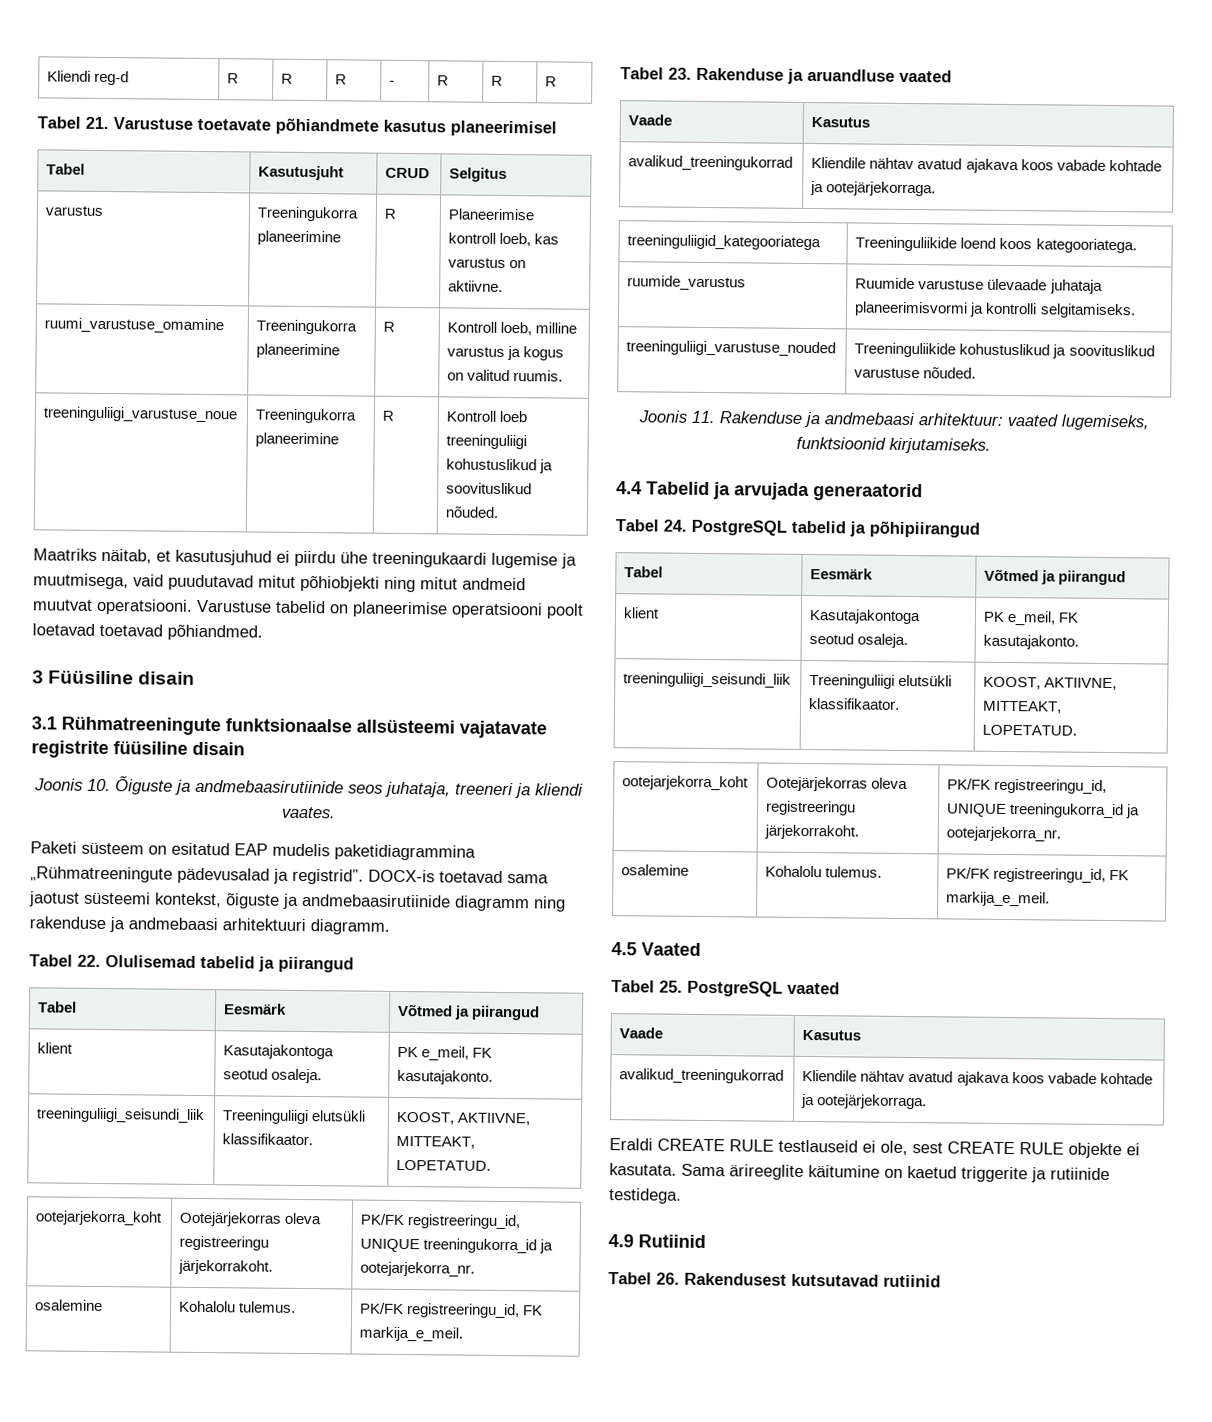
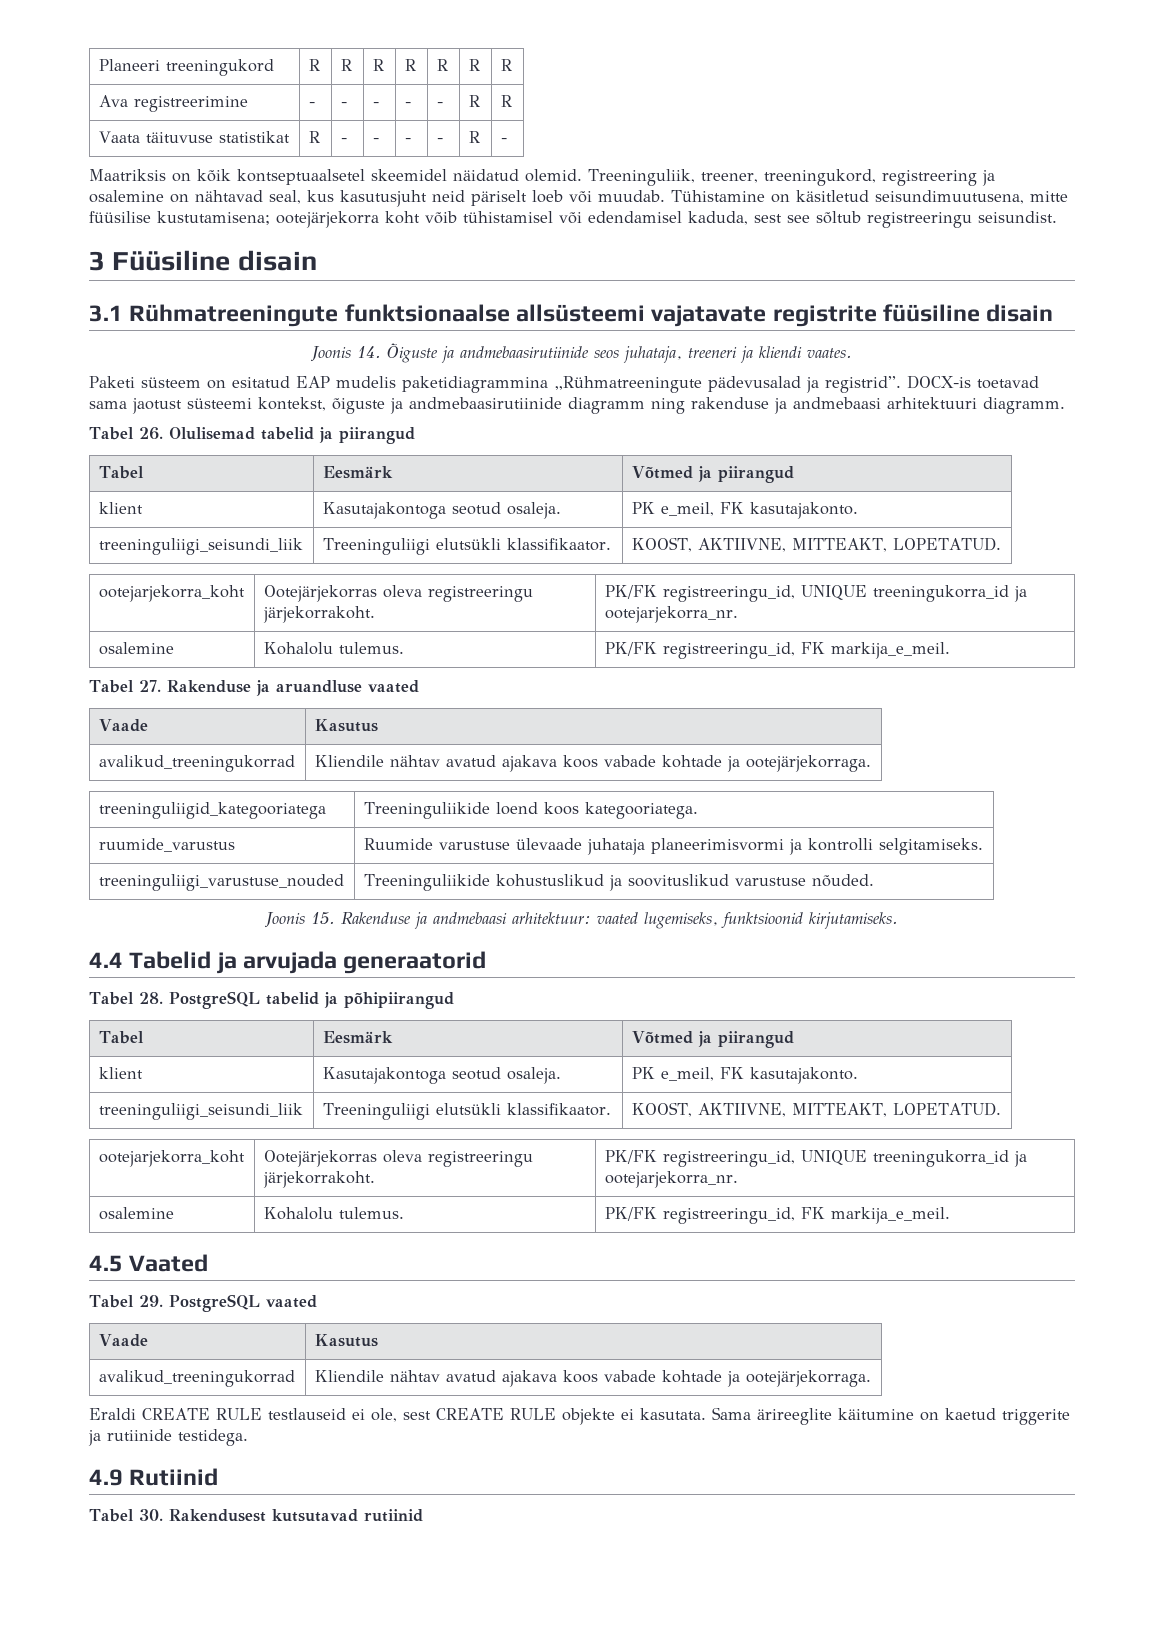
[47,70,130,86] [227,73,240,84] [281,73,294,84] [335,74,348,85] [389,80,396,85] [437,75,450,86] [491,75,504,86] [545,76,558,87] [37,116,557,137] [46,163,86,175] [258,165,345,181] [385,167,431,179] [449,167,508,182] [45,205,104,216] [257,206,359,222] [257,230,342,246] [384,208,397,219] [448,208,535,221] [448,232,560,247] [448,257,527,269] [448,280,504,292] [44,317,225,334] [256,319,358,335] [256,343,341,359] [383,321,396,332] [447,321,578,336] [447,346,565,361] [447,369,564,382] [43,406,238,423] [255,408,357,424] [255,432,340,448] [382,410,395,421] [446,410,528,423] [446,434,528,450] [446,458,554,474] [446,482,533,495] [445,506,500,518] [33,548,577,569] [33,573,526,593] [32,598,584,619] [32,623,263,641] Kliendi reg-d | R | R | R | - | R | R | R // Tabel 21. Varustuse toetavate põhiandmete kasutus planeerimisel // Tabel | Kasutusjuht | CRUD | Selgitus // varustus | Treeningukorra planeerimine | R | Planeerimise kontroll loeb, kas varustus on aktiivne. // ruumi_varustuse_omamine | Treeningukorra planeerimine | R | Kontroll loeb, milline varustus ja kogus on valitud ruumis. // treeninguliigi_varustuse_noue | Treeningukorra planeerimine | R | Kontroll loeb treeninguliigi kohustuslikud ja soovituslikud nõuded. // Maatriks näitab, et kasutusjuhud ei piirdu ühe treeningukaardi lugemise ja muutmisega, vaid puudutavad mitut põhiobjekti ning mitut andmeid muutvat operatsiooni. Varustuse tabelid on planeerimise operatsiooni poolt loetavad toetavad põhiandmed. -> [98,59,274,76] [308,59,320,71] [340,59,352,71] [372,59,384,71] [404,59,416,71] [436,59,448,71] [468,59,480,71] [500,59,512,71] [98,95,248,112] [308,102,315,107] [340,102,347,107] [372,102,379,107] [404,102,411,107] [436,102,443,107] [468,95,480,107] [500,95,512,107] [98,131,290,143] [308,131,320,143] [340,138,347,143] [372,138,379,143] [404,138,411,143] [436,138,443,143] [468,131,480,143] [500,138,507,143] [89,169,995,186] [89,190,1068,207] [89,211,1057,228] Planeeri treeningukord | R | R | R | R | R | R | R // Ava registreerimine | - | - | - | - | - | R | R // Vaata täituvuse statistikat | R | - | - | - | - | R | - // Maatriksis on kõik kontseptuaalsetel skeemidel näidatud olemid. Treeninguliik, treener, treeningukord, registreering ja osalemine on nähtavad seal, kus kasutusjuht neid päriselt loeb või muudab. Tühistamine on käsitletud seisundimuutusena, mitte füüsilise kustutamisena; ootejärjekorra koht võib tühistamisel või edendamisel kaduda, sest see sõltub registreeringu seisundist.
[86,778,111,792] 10. -> [357,346,381,358] 14.
[77,954,101,967] 22. -> [138,427,163,440] 26.
[668,67,692,80] 23. -> [138,680,161,692] 27.
[690,410,715,424] 11. -> [311,912,335,925] 15.
[663,519,687,532] 24. -> [138,992,163,1004] 28.
[659,980,683,993] 25. -> [138,1295,163,1307] 29.
[656,1272,680,1285] 26. -> [138,1509,163,1521] 30.

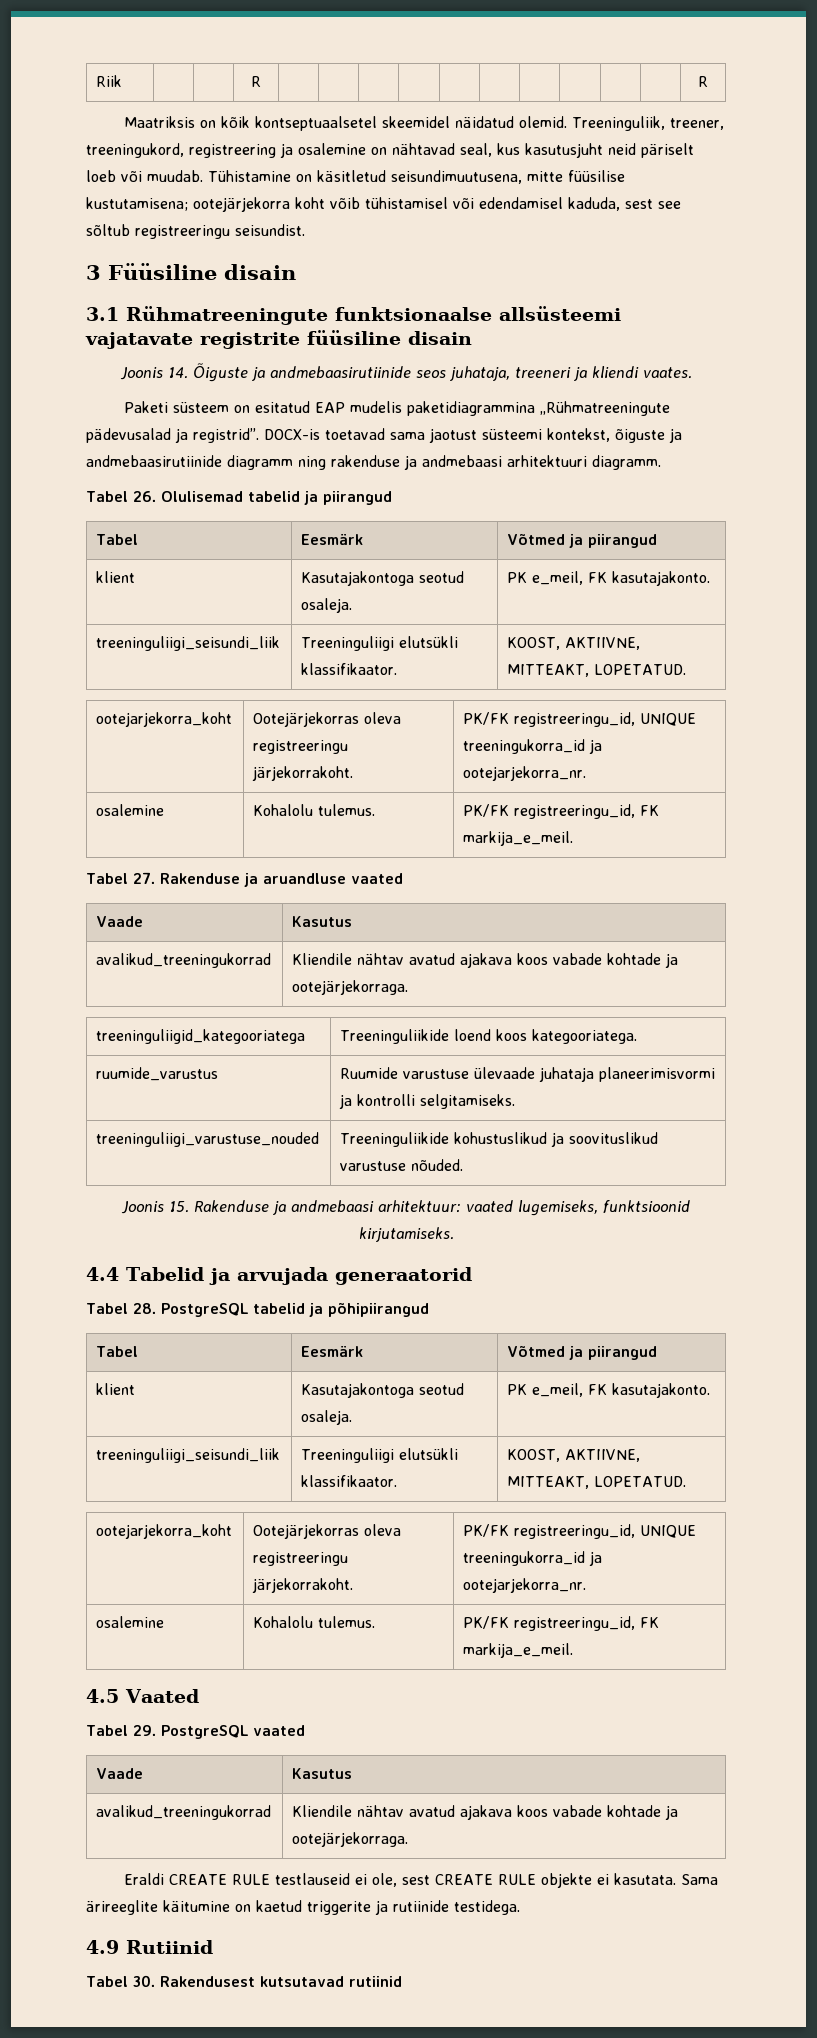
[98,59,274,76] [308,59,320,71] [340,59,352,71] [372,59,384,71] [404,59,416,71] [436,59,448,71] [468,59,480,71] [500,59,512,71] [98,95,248,112] [308,102,315,107] [340,102,347,107] [372,102,379,107] [404,102,411,107] [436,102,443,107] [468,95,480,107] [500,95,512,107] [98,131,290,143] [308,131,320,143] [340,138,347,143] [372,138,379,143] [404,138,411,143] [436,138,443,143] [468,131,480,143] [500,138,507,143] Planeeri treeningukord | R | R | R | R | R | R | R // Ava registreerimine | - | - | - | - | - | R | R // Vaata täituvuse statistikat | R | - | - | - | - | R | - -> [96,75,123,87] [251,76,261,87] [698,76,708,87] Riik | | | R | | | | | | | | | | | R

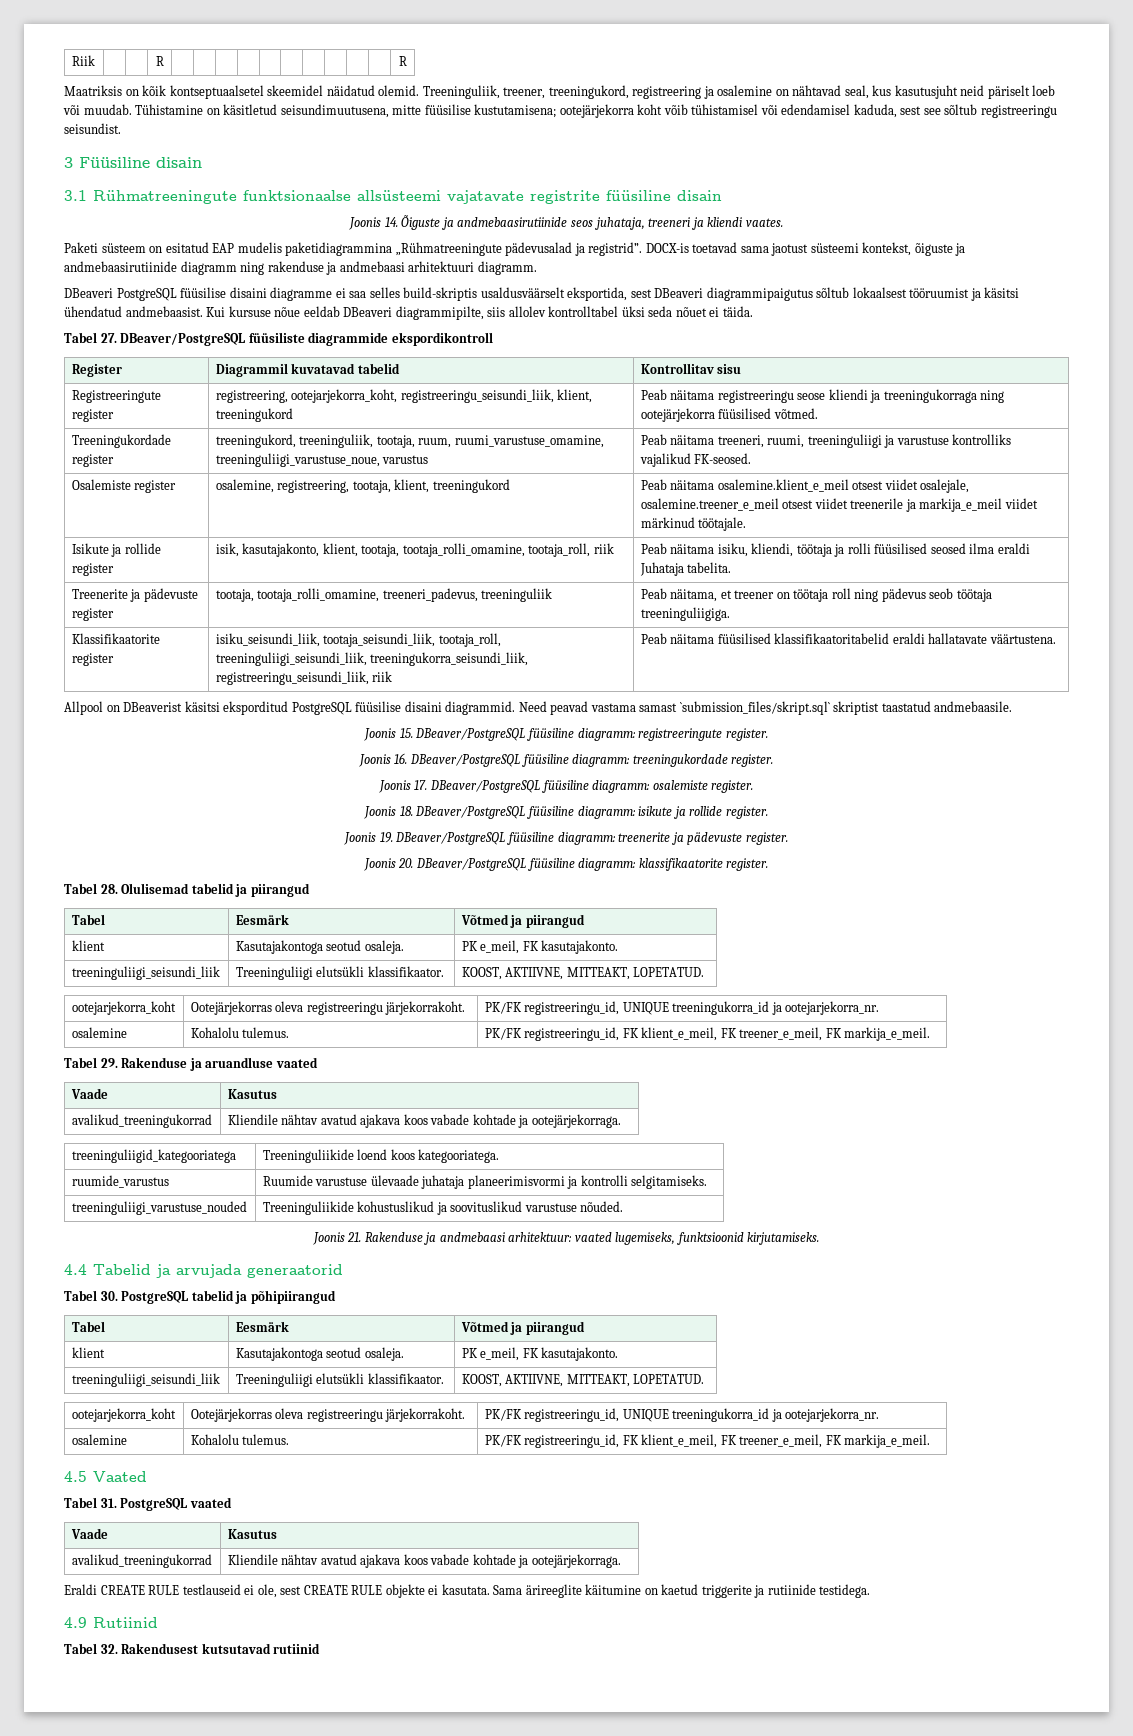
[86,491,156,502] Tabel 26. -> [64,287,1020,301] [64,306,753,320] [64,332,493,346] [71,364,122,377] [215,363,400,377] [640,363,742,374] [71,390,161,403] [71,409,114,422] [215,389,593,403] [215,408,293,422] [640,389,1005,403] [640,408,818,422] [71,434,171,448] [71,454,114,467] [215,434,604,448] [215,453,429,467] [640,434,1012,448] [639,453,752,467] [71,479,177,493] [215,479,510,493] [640,479,970,493] [640,498,1038,512] [640,517,747,531] [71,543,161,557] [71,563,114,576] [215,543,614,557] [640,543,1030,557] [639,562,732,576] [71,588,198,602] [71,608,114,621] [215,588,553,602] [640,588,992,602] [640,607,730,621] [71,633,160,644] [71,653,114,666] [215,633,501,647] [215,652,529,666] [215,671,393,685] [640,633,1056,644] [64,701,1013,715] [364,728,768,741] [358,753,774,767] [378,780,754,793] [364,806,768,819] [344,832,788,845] [363,858,769,871] [64,883,118,894] DBeaveri PostgreSQL füüsilise disaini diagramme ei saa selles build-skriptis usaldusväärselt eksportida, sest DBeaveri diagrammipaigutus sõltub lokaalsest tööruumist ja käsitsi ühendatud andmebaasist. Kui kursuse nõue eeldab DBeaveri diagrammipilte, siis allolev kontrolltabel üksi seda nõuet ei täida. // Tabel 27. DBeaver/PostgreSQL füüsiliste diagrammide ekspordikontroll // Register | Diagrammil kuvatavad tabelid | Kontrollitav sisu // Registreeringute register | registreering, ootejarjekorra_koht, registreeringu_seisundi_liik, klient, treeningukord | Peab näitama registreeringu seose kliendi ja treeningukorraga ning ootejärjekorra füüsilised võtmed. // Treeningukordade register | treeningukord, treeninguliik, tootaja, ruum, ruumi_varustuse_omamine, treeninguliigi_varustuse_noue, varustus | Peab näitama treeneri, ruumi, treeninguliigi ja varustuse kontrolliks vajalikud FK-seosed. // Osalemiste register | osalemine, registreering, tootaja, klient, treeningukord | Peab näitama osalemine.klient_e_meil otsest viidet osalejale, osalemine.treener_e_meil otsest viidet treenerile ja markija_e_meil viidet märkinud töötajale. // Isikute ja rollide register | isik, kasutajakonto, klient, tootaja, tootaja_rolli_omamine, tootaja_roll, riik | Peab näitama isiku, kliendi, töötaja ja rolli füüsilised seosed ilma eraldi Juhataja tabelita. // Treenerite ja pädevuste register | tootaja, tootaja_rolli_omamine, treeneri_padevus, treeninguliik | Peab näitama, et treener on töötaja roll ning pädevus seob töötaja treeninguliigiga. // Klassifikaatorite register | isiku_seisundi_liik, tootaja_seisundi_liik, tootaja_roll, treeninguliigi_seisundi_liik, treeningukorra_seisundi_liik, registreeringu_seisundi_liik, riik | Peab näitama füüsilised klassifikaatoritabelid eraldi hallatavate väärtustena. // Allpool on DBeaverist käsitsi eksporditud PostgreSQL füüsilise disaini diagrammid. Need peavad vastama samast `submission_files/skript.sql` skriptist taastatud andmebaasile. // Joonis 15. DBeaver/PostgreSQL füüsiline diagramm: registreeringute register. // Joonis 16. DBeaver/PostgreSQL füüsiline diagramm: treeningukordade register. // Joonis 17. DBeaver/PostgreSQL füüsiline diagramm: osalemiste register. // Joonis 18. DBeaver/PostgreSQL füüsiline diagramm: isikute ja rollide register. // Joonis 19. DBeaver/PostgreSQL füüsiline diagramm: treenerite ja pädevuste register. // Joonis 20. DBeaver/PostgreSQL füüsiline diagramm: klassifikaatorite register. // Tabel 28.
(660, 810) none -> [641,1027,842,1041] klient_e_meil, FK treener_e_meil, FK
[132,872,155,884] 27. -> [100,1058,118,1068] 29.
[169,1201,189,1213] 15. -> [347,1232,362,1242] 21.
[132,1303,156,1314] 28. -> [100,1291,118,1301] 30.
(660, 1622) none -> [641,1434,842,1448] klient_e_meil, FK treener_e_meil, FK
[132,1725,156,1736] 29. -> [100,1498,117,1508] 31.
[132,1975,155,1987] 30. -> [100,1644,118,1654] 32.

